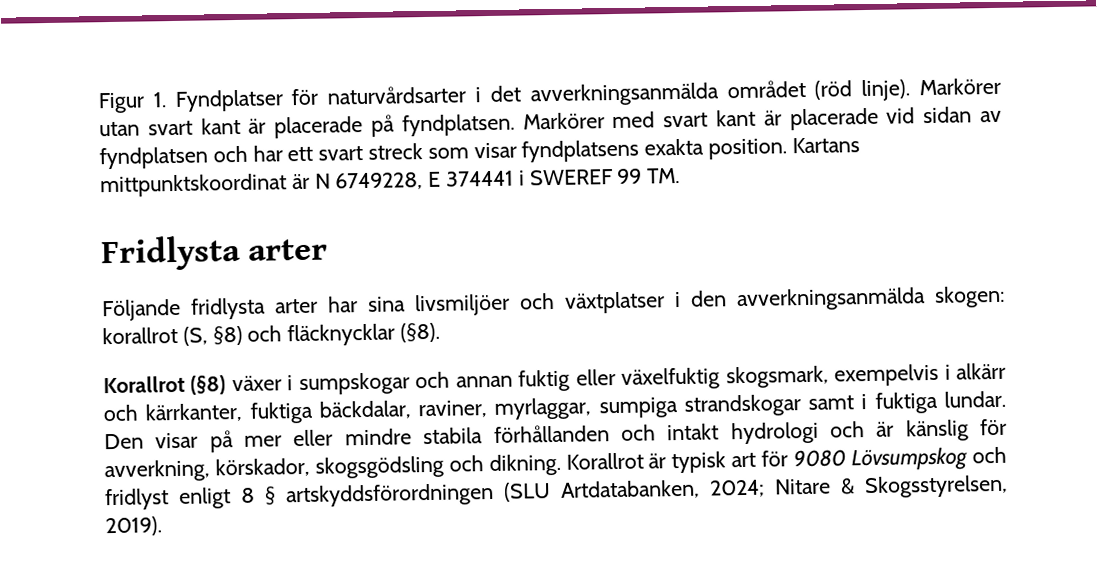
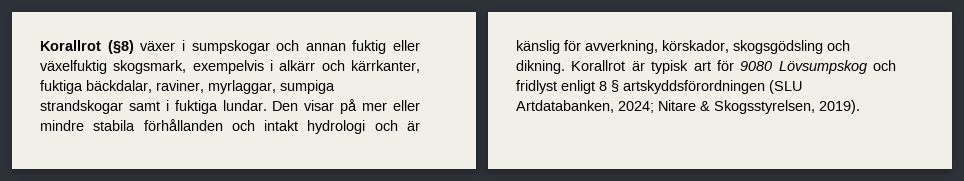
[98,77,1002,114] [99,106,1002,139] [99,137,860,170] [100,167,681,198] [101,234,329,272] [102,285,1005,322] [102,322,441,347] Figur 1. Fyndplatser för naturvårdsarter i det avverkningsanmälda området (röd linje). Markörer utan svart kant är placerade på fyndplatsen. Markörer med svart kant är placerade vid sidan av fyndplatsen och har ett svart streck som visar fyndplatsens exakta position. Kartans mittpunktskoordinat är N 6749228, E 374441 i SWEREF 99 TM. // Fridlysta arter // Följande fridlysta arter har sina livsmiljöer och växtplatser i den avverkningsanmälda skogen: korallrot (S, §8) och fläcknycklar (§8). // -> (40, 45) none

